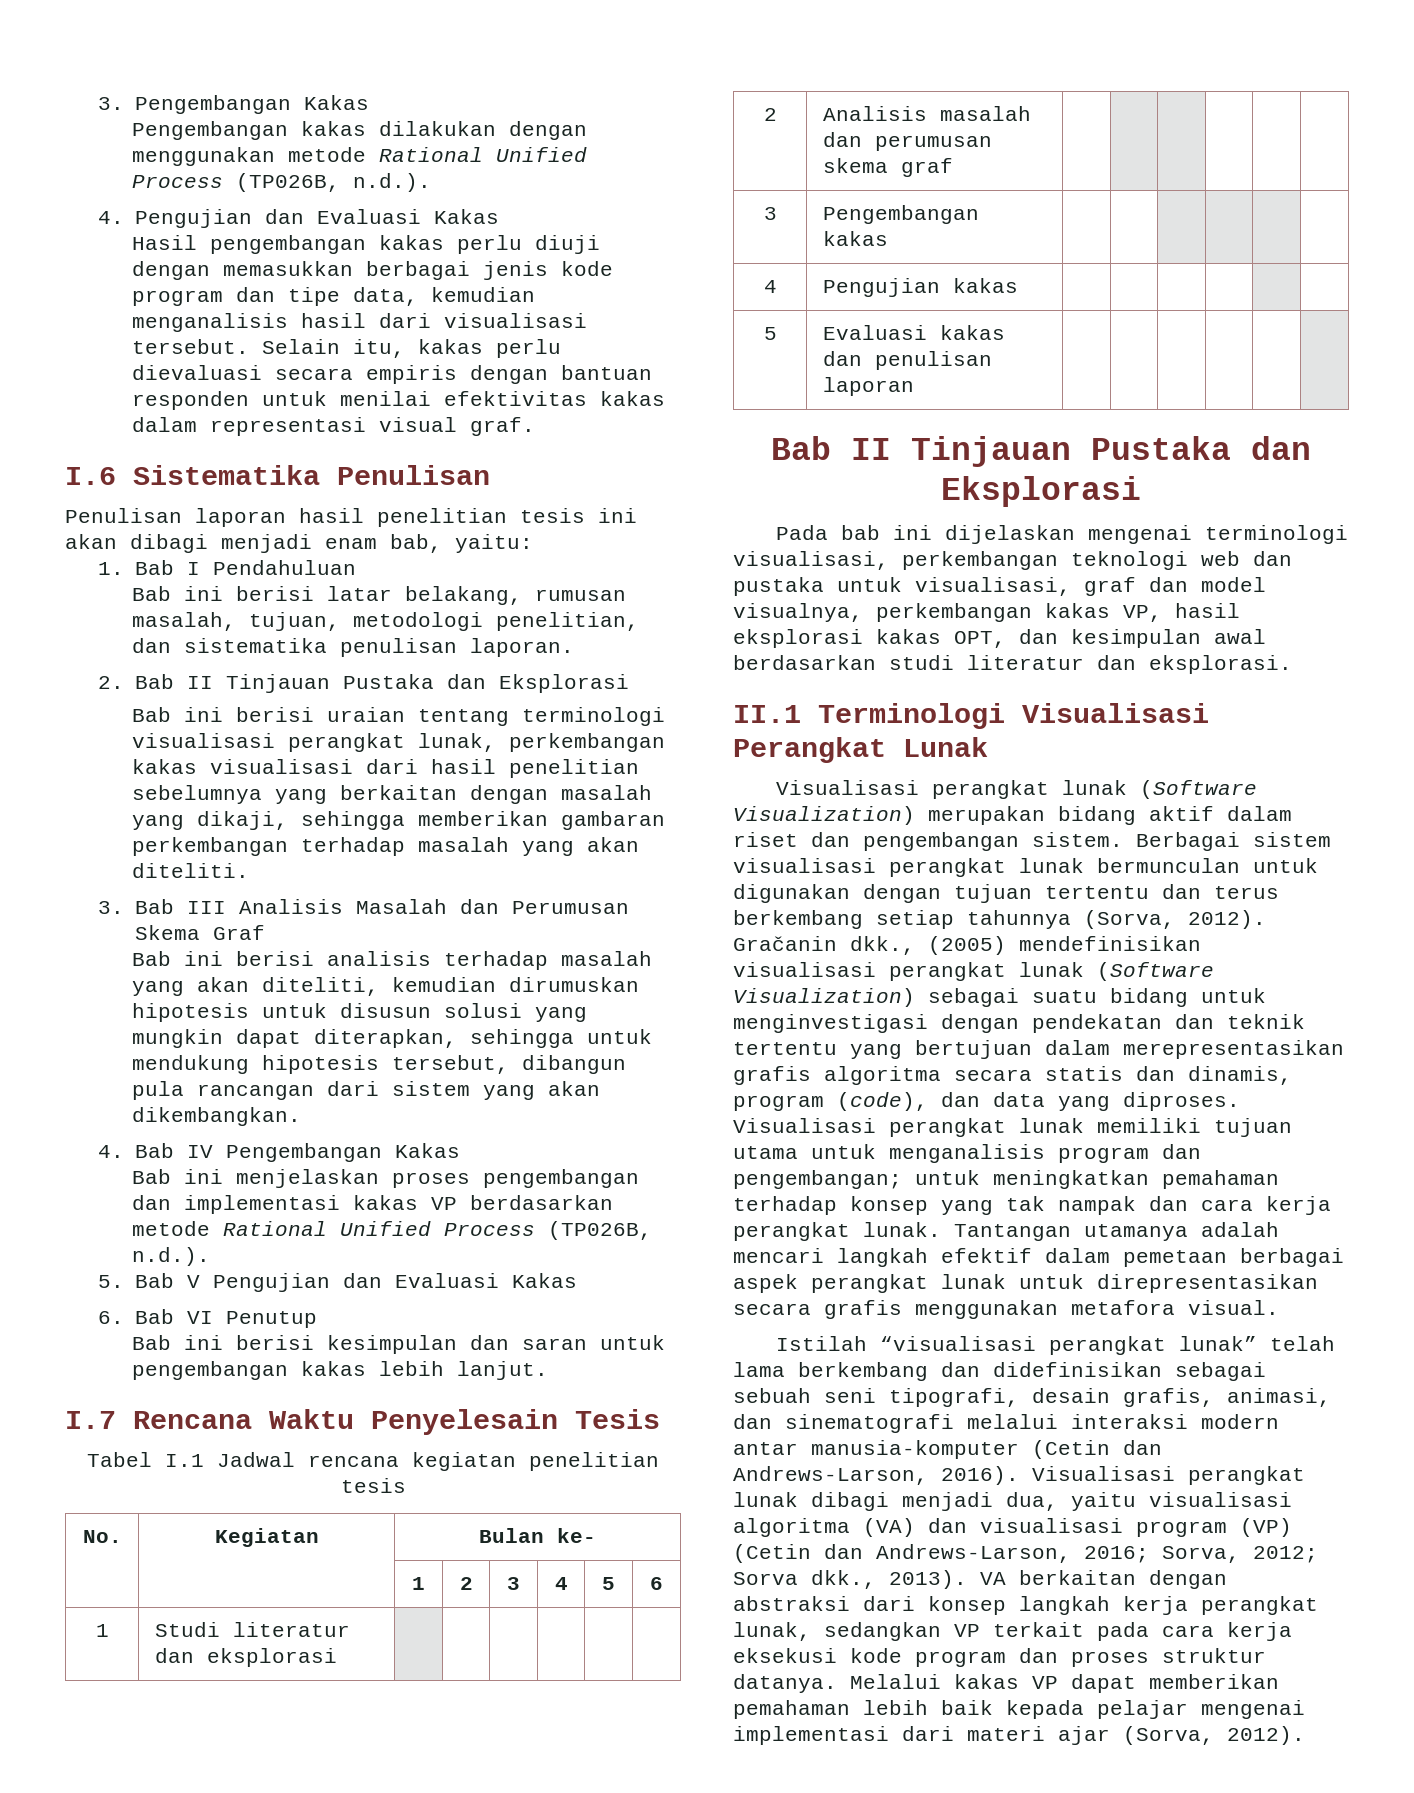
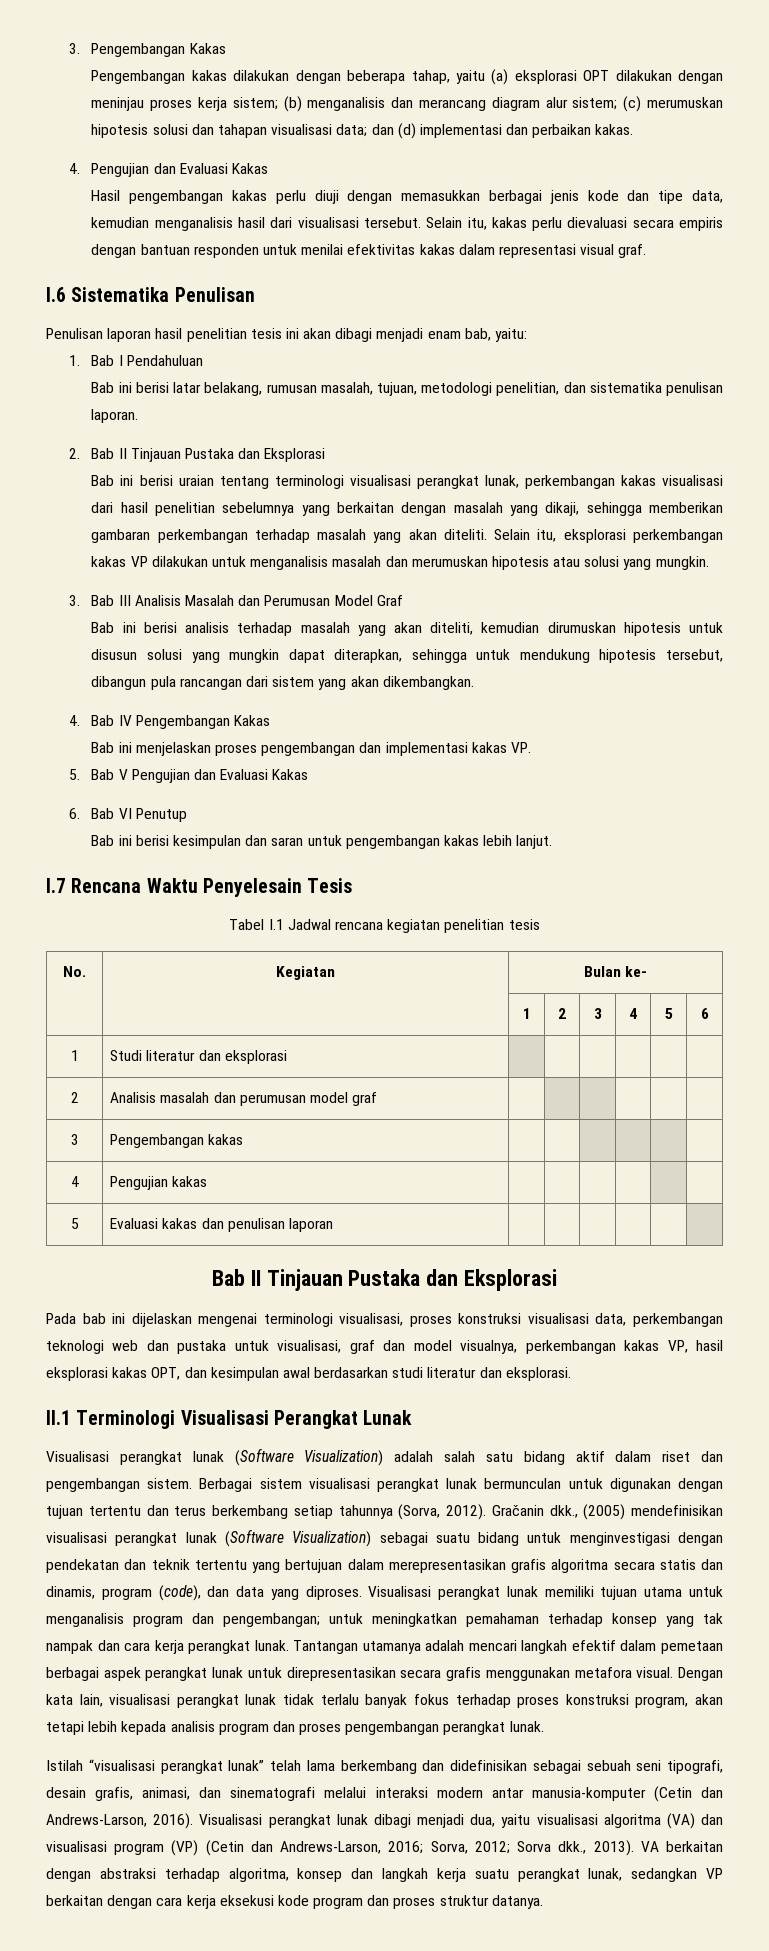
[131,147,587,166] [131,173,431,192] menggunakan metode Rational Unified Process (TP026B, n.d.). -> [347,69,723,85] [91,96,723,112] [91,123,634,139] beberapa tahap, yaitu (a) eksplorasi OPT dilakukan dengan meninjau proses kerja sistem; (b) menganalisis dan merancang diagram alur sistem; (c) merumuskan hipotesis solusi dan tahapan visualisasi data; dan (d) implementasi dan perbaikan kakas.
[131,290,223,306] program -> (619, 195) none
(249, 870) none -> [494,529,723,543] [91,556,709,570] Selain itu, eksplorasi perkembangan kakas VP dilakukan untuk menganalisis masalah dan merumuskan hipotesis atau solusi yang mungkin.
[134,925,200,940] Skema -> [334,595,373,606] Model
[430,1195,613,1210] [131,1221,652,1240] [131,1247,210,1266] VP berdasarkan metode Rational Unified Process (TP026B, n.d.). -> [510,742,531,753] VP.
[822,158,888,173] skema -> [309,1092,348,1103] model
(889, 560) none -> [409,1313,627,1327] proses konstruksi visualisasi data,
[928,806,1045,825] merupakan -> [394,1451,513,1462] adalah salah satu
(1279, 1307) none -> [678,1667,724,1681] [46,1694,724,1708] [46,1721,544,1735] Dengan kata lain, visualisasi perangkat lunak tidak terlalu banyak fokus terhadap proses konstruksi program, akan tetapi lebih kepada analisis program dan proses pengembangan perangkat lunak.
[863,1596,1006,1615] dari konsep -> [164,1868,374,1882] terhadap algoritma, konsep dan
(1188, 1605) none -> [474,1869,509,1879] suatu
[993,1622,1149,1641] terkait pada -> [46,1895,153,1909] berkaitan dengan
[850,1674,1279,1693] [733,1700,1305,1719] [733,1726,1305,1745] Melalui kakas VP dapat memberikan pemahaman lebih baik kepada pelajar mengenai implementasi dari materi ajar (Sorva, 2012). -> (543, 1902) none

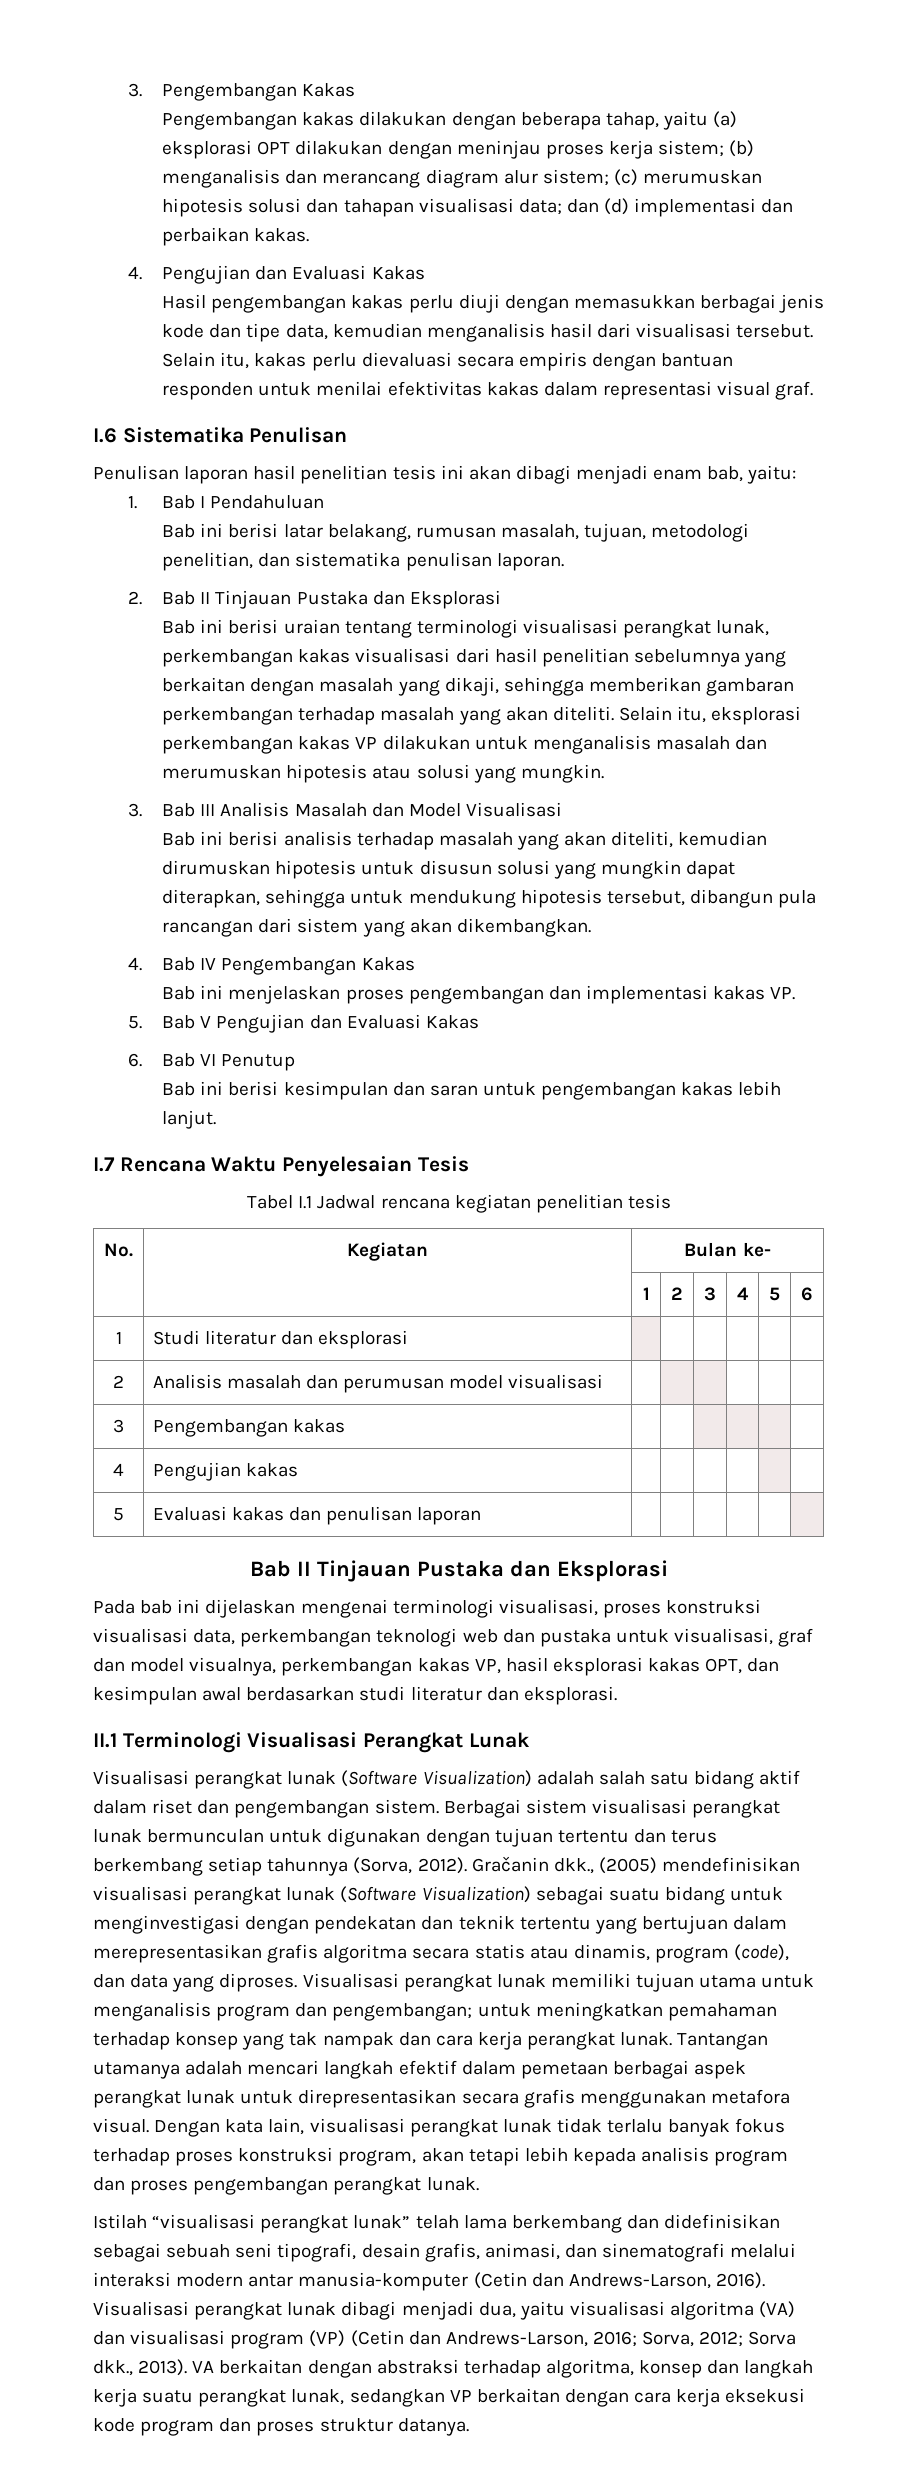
[264,595,403,606] Perumusan Model Graf -> [408,802,562,817] Model Visualisasi
[202,878,302,897] Penyelesain -> [282,1156,413,1177] Penyelesaian
[352,1092,378,1106] graf -> [508,1374,604,1389] visualisasi
[701,1559,723,1570] dan -> [529,1946,569,1959] atau

